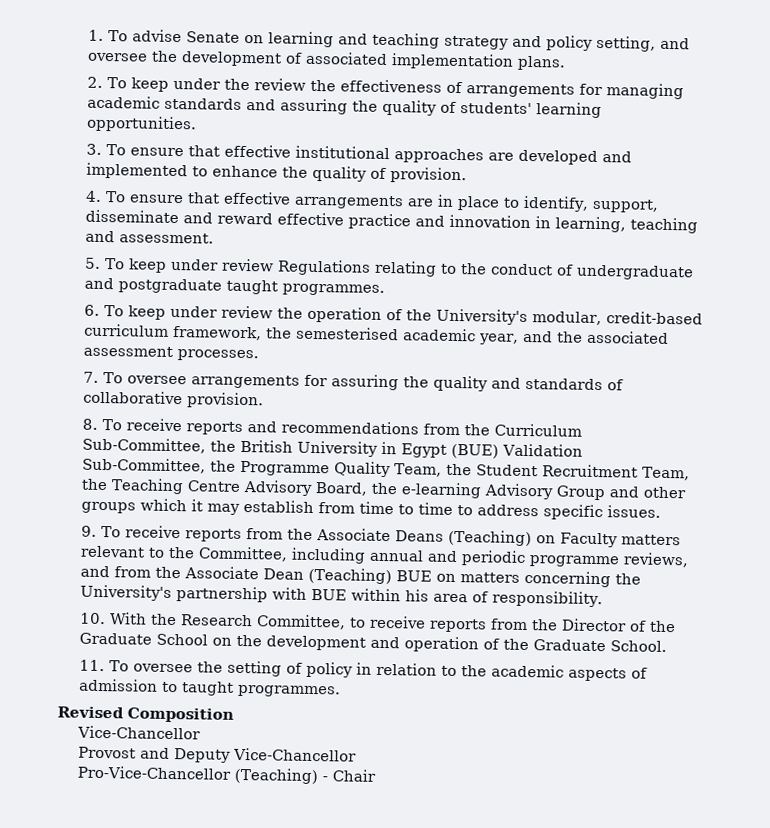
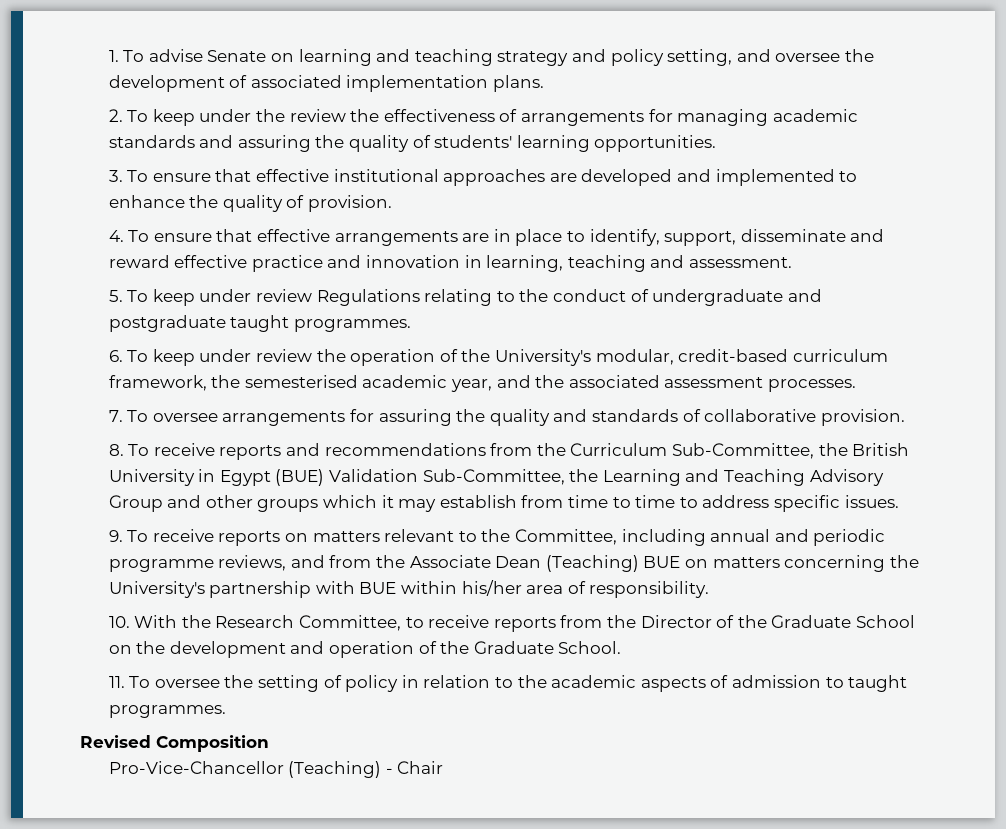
[240,460,691,481] [81,478,483,499] Programme Quality Team, the Student Recruitment Team, the Teaching Centre Advisory Board, the e-learning -> [602,469,806,486] Learning and Teaching
[246,528,619,548] from the Associate Deans (Teaching) on Faculty -> [285,533,309,542] on
[405,589,430,602] his -> [461,580,522,596] his/her
[77,725,202,740] [78,746,358,763] // Vice-Chancellor // Provost and Deputy Vice-Chancellor -> (269, 743) none

